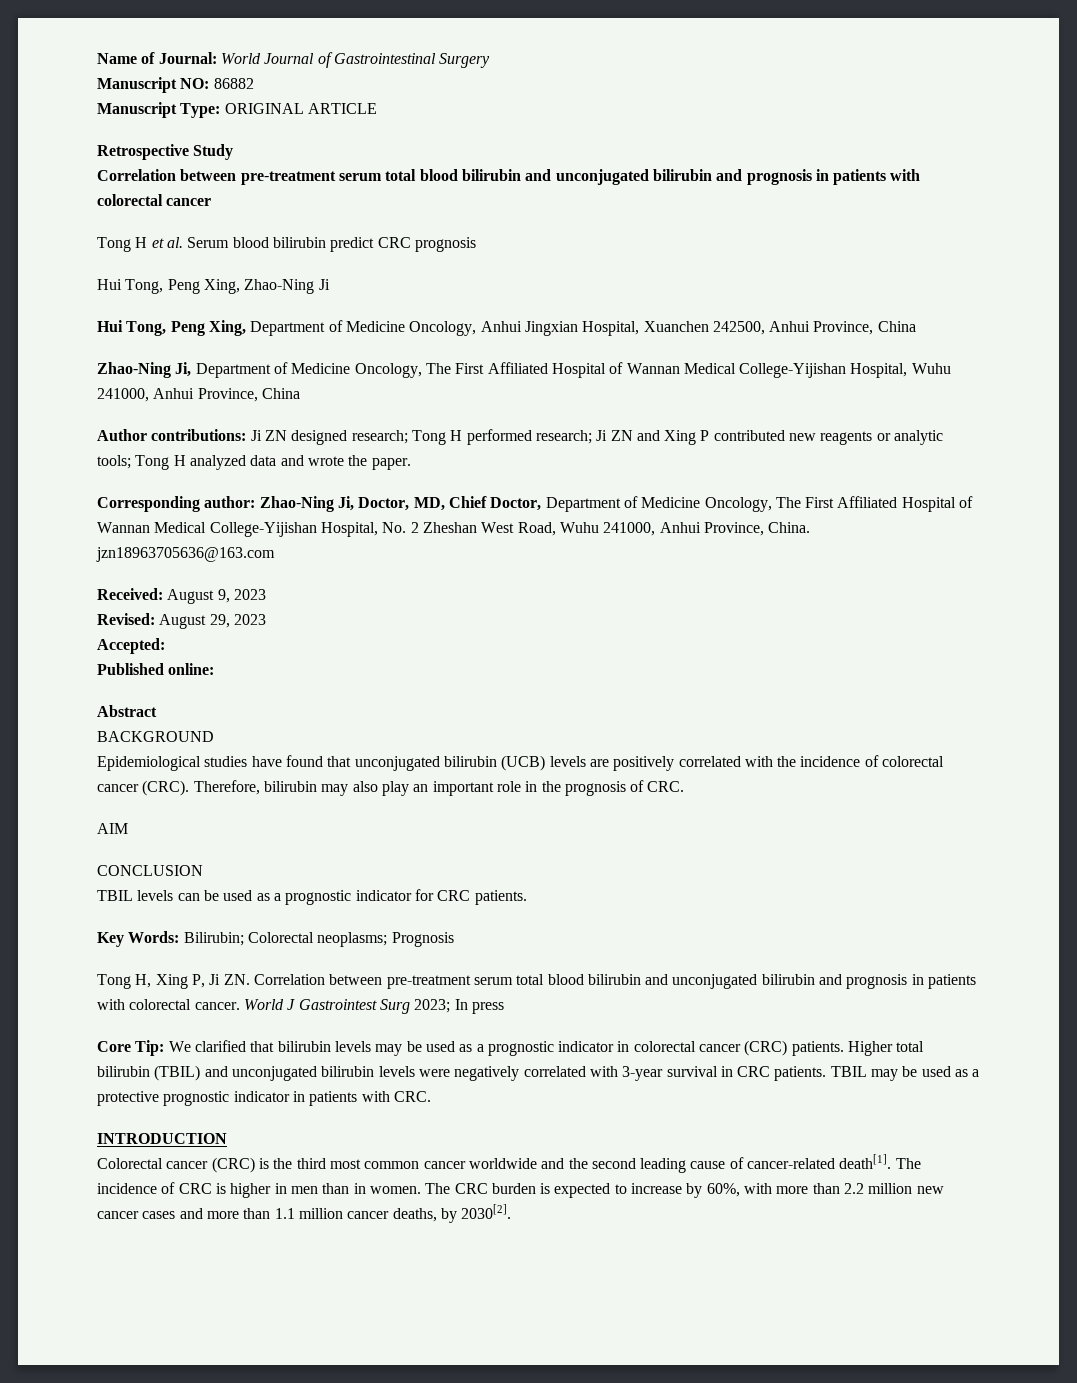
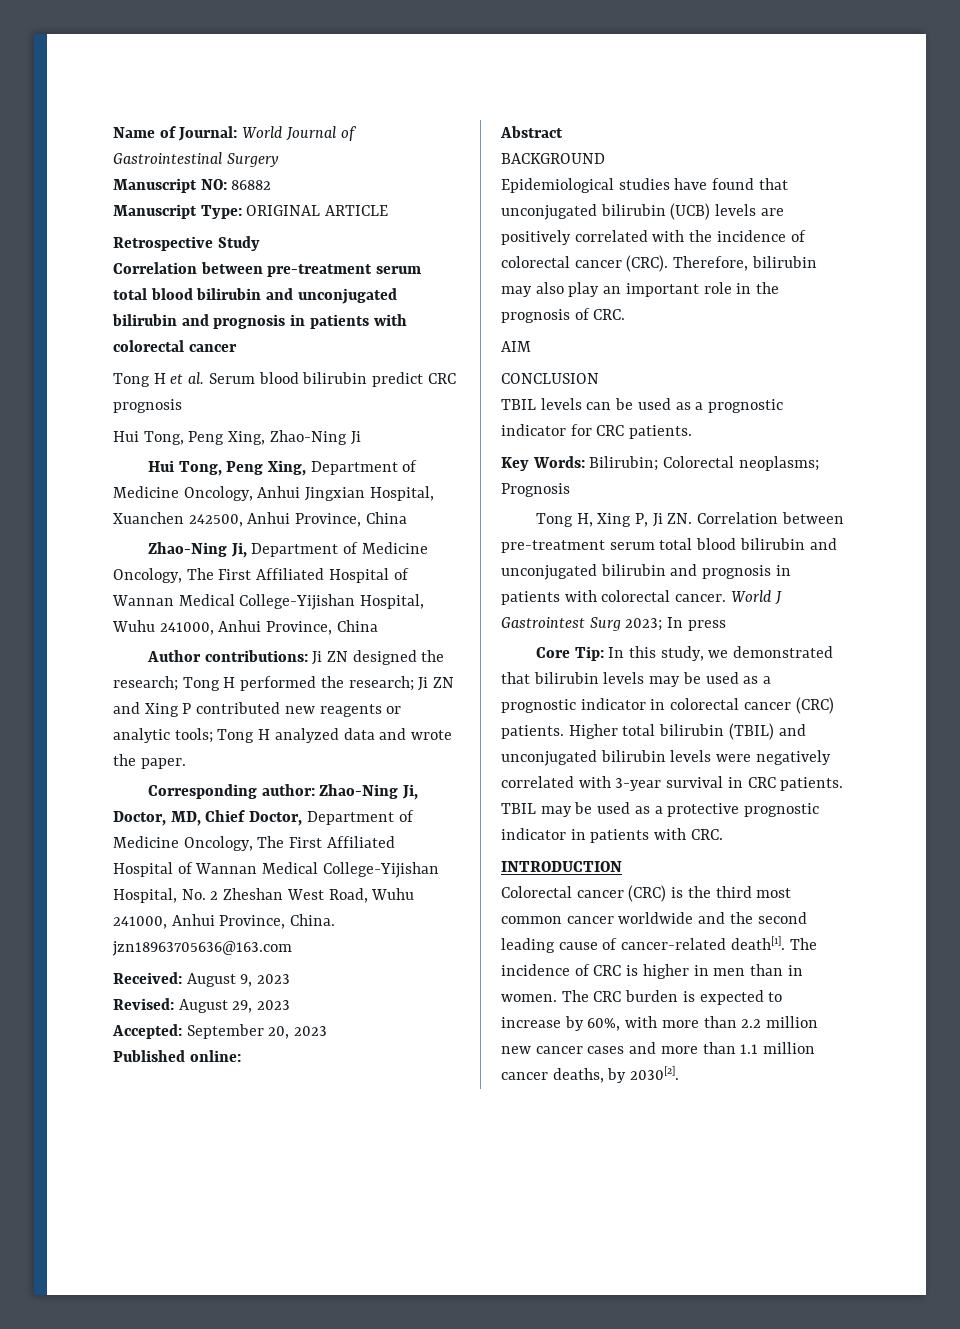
(348, 437) none -> [421,650,445,662] the
(532, 437) none -> [320,676,344,688] the
(165, 646) none -> [186,1024,328,1039] September 20, 2023
[168,1040,246,1052] We clarified -> [608,646,834,661] In this study, we demonstrated

